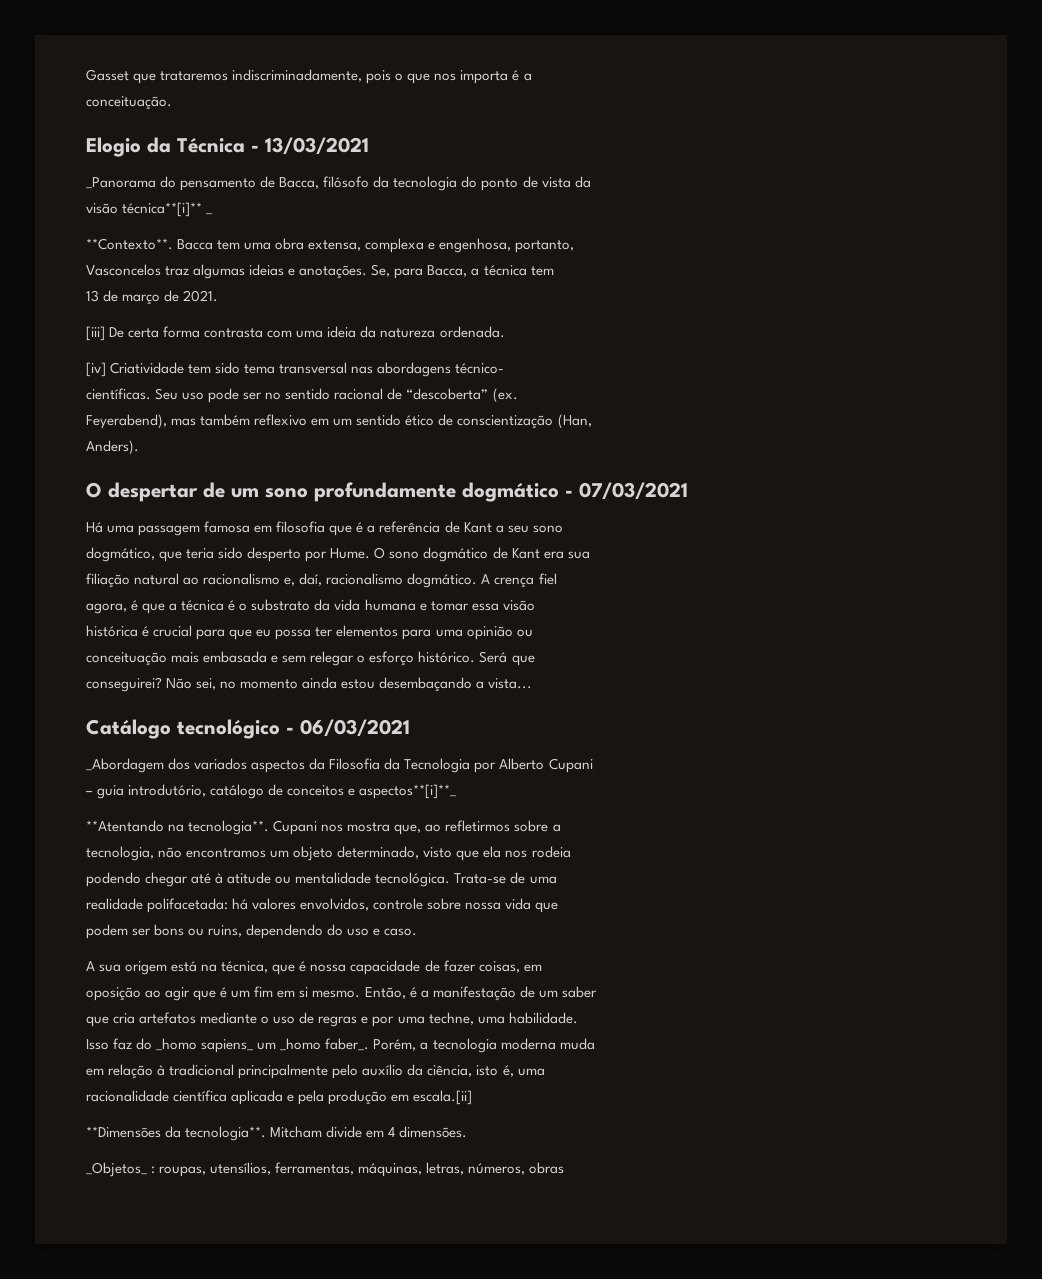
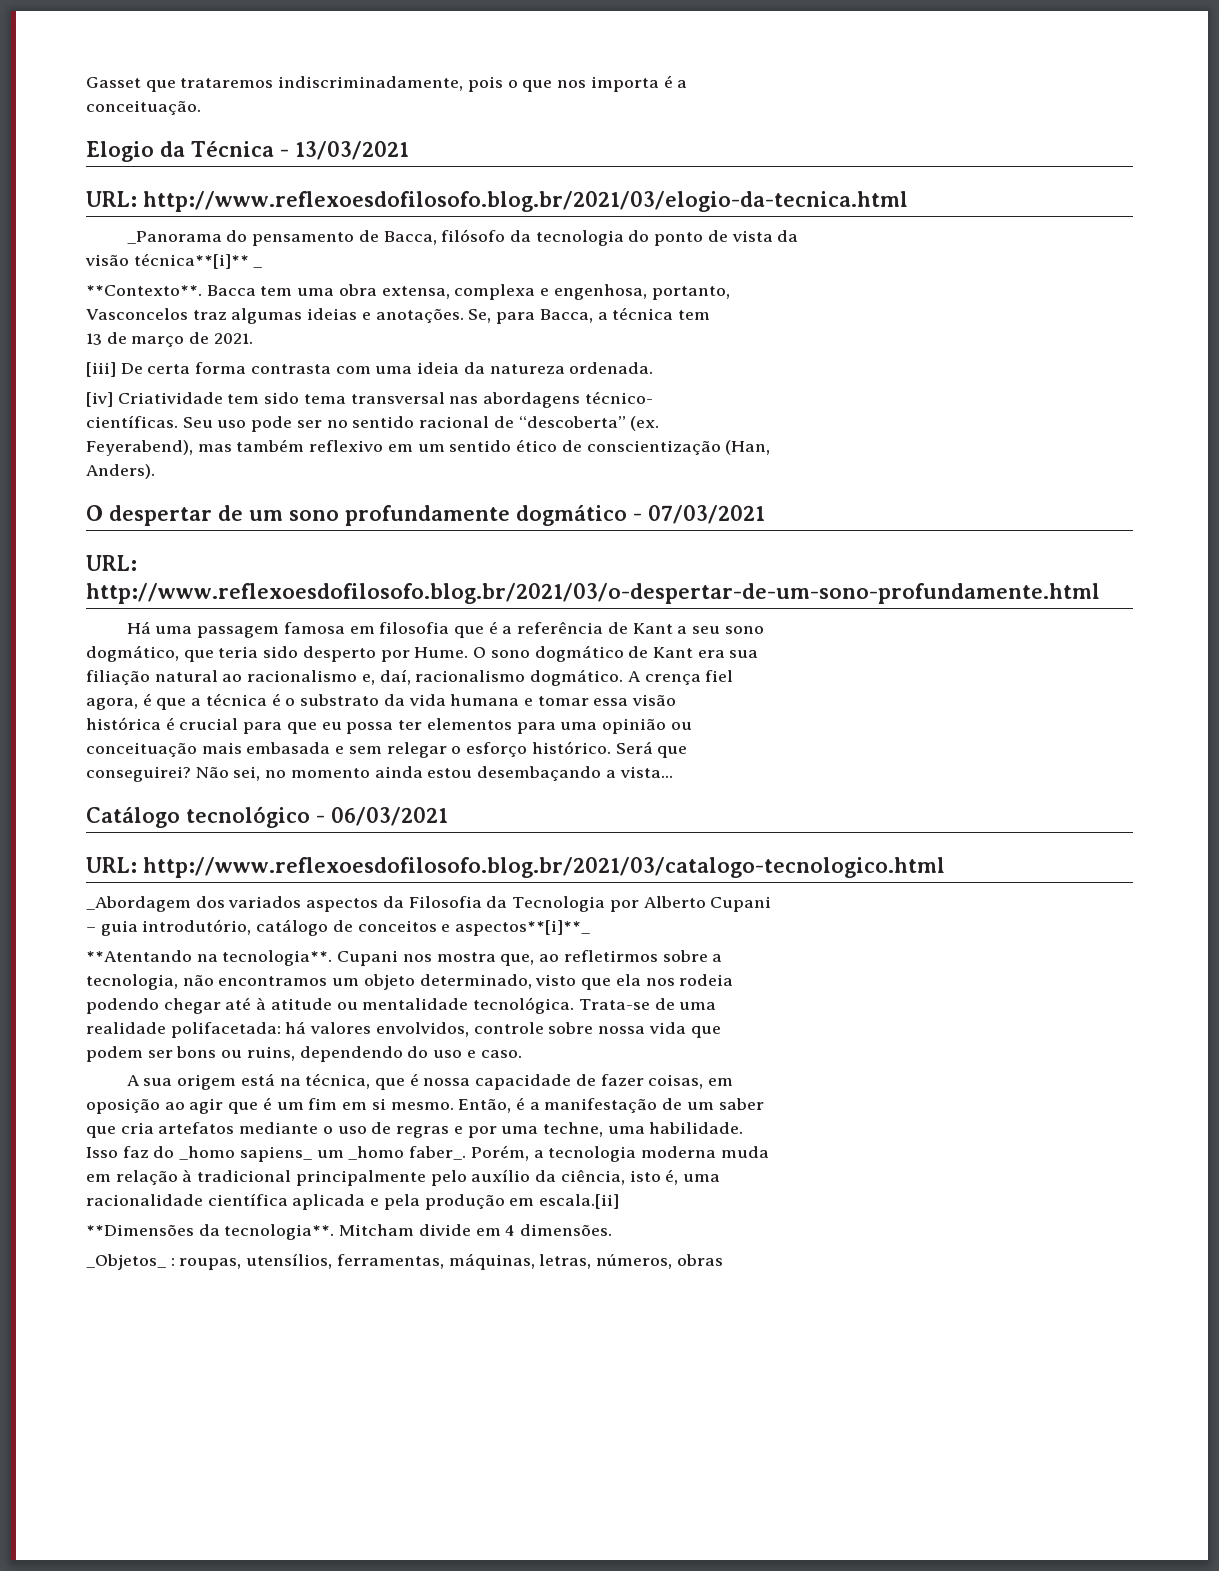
(369, 146) none -> [86,191,908,212] // URL: http://www.reflexoesdofilosofo.blog.br/2021/03/elogio-da-tecnica.html
(688, 491) none -> [86,555,137,571] [86,583,1100,604] // URL: http://www.reflexoesdofilosofo.blog.br/2021/03/o-despertar-de-um-sono-profundamente.html
(410, 728) none -> [86,857,945,878] // URL: http://www.reflexoesdofilosofo.blog.br/2021/03/catalogo-tecnologico.html

